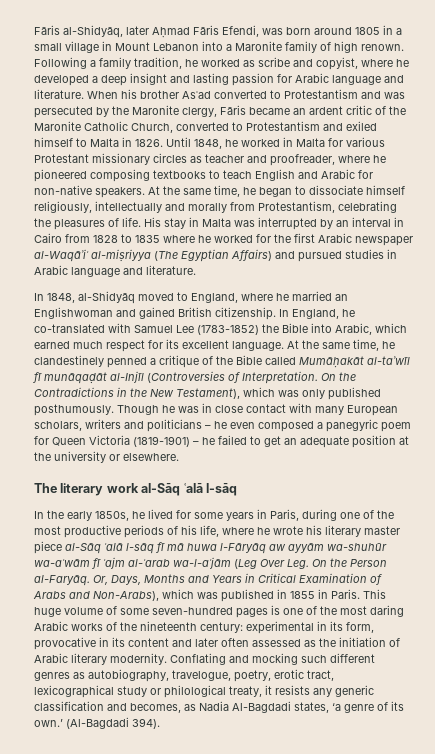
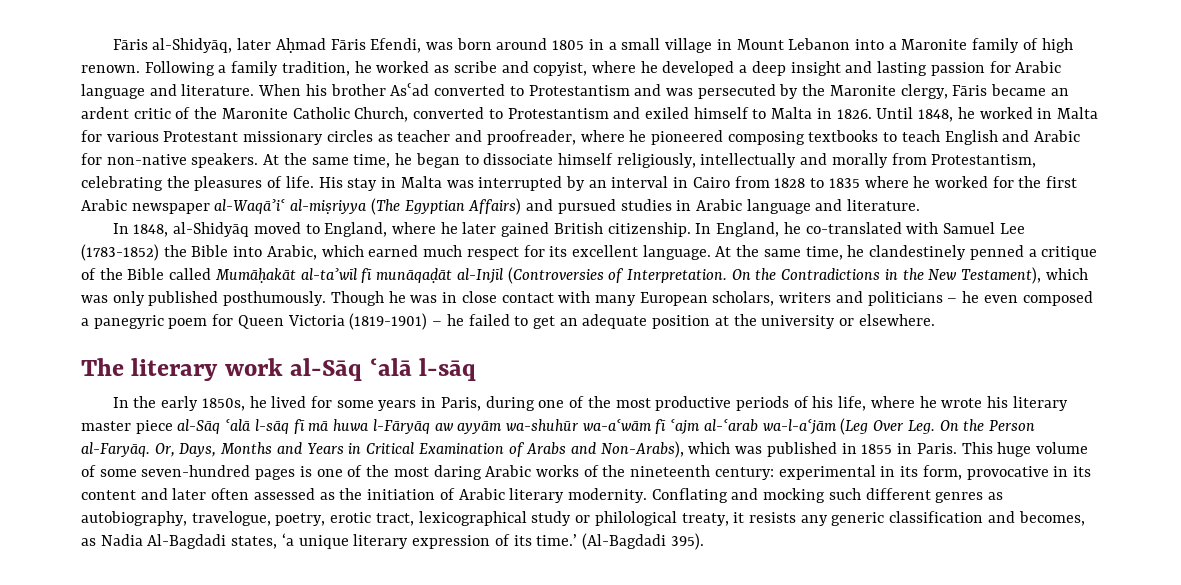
[292,291,348,301] [34,307,136,319] married an Englishwoman and -> [462,222,497,234] later
[344,701,404,713] [34,717,160,729] genre of its own.’ (Al-Bagdadi 394). -> [298,533,704,550] unique literary expression of its time.’ (Al-Bagdadi 395).

